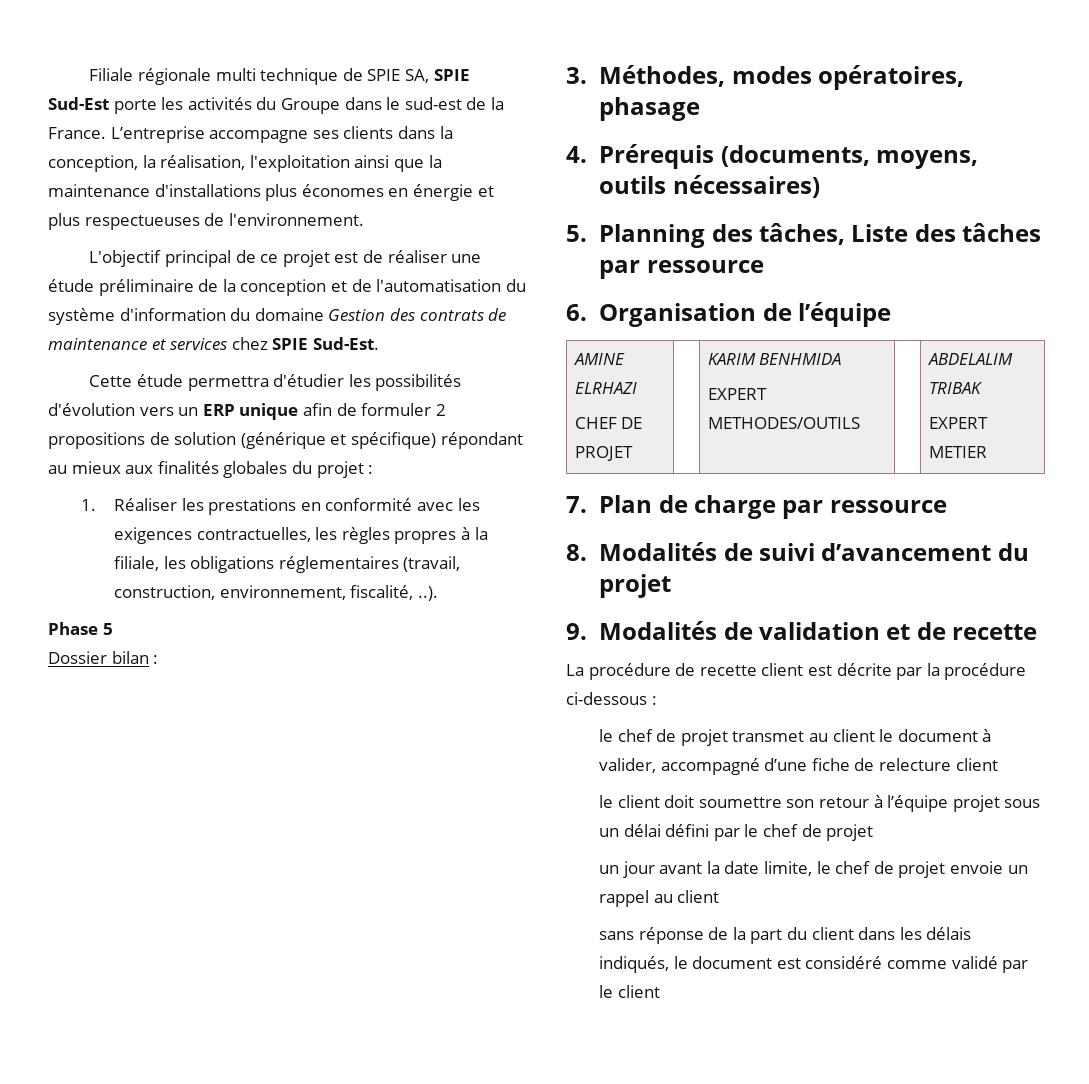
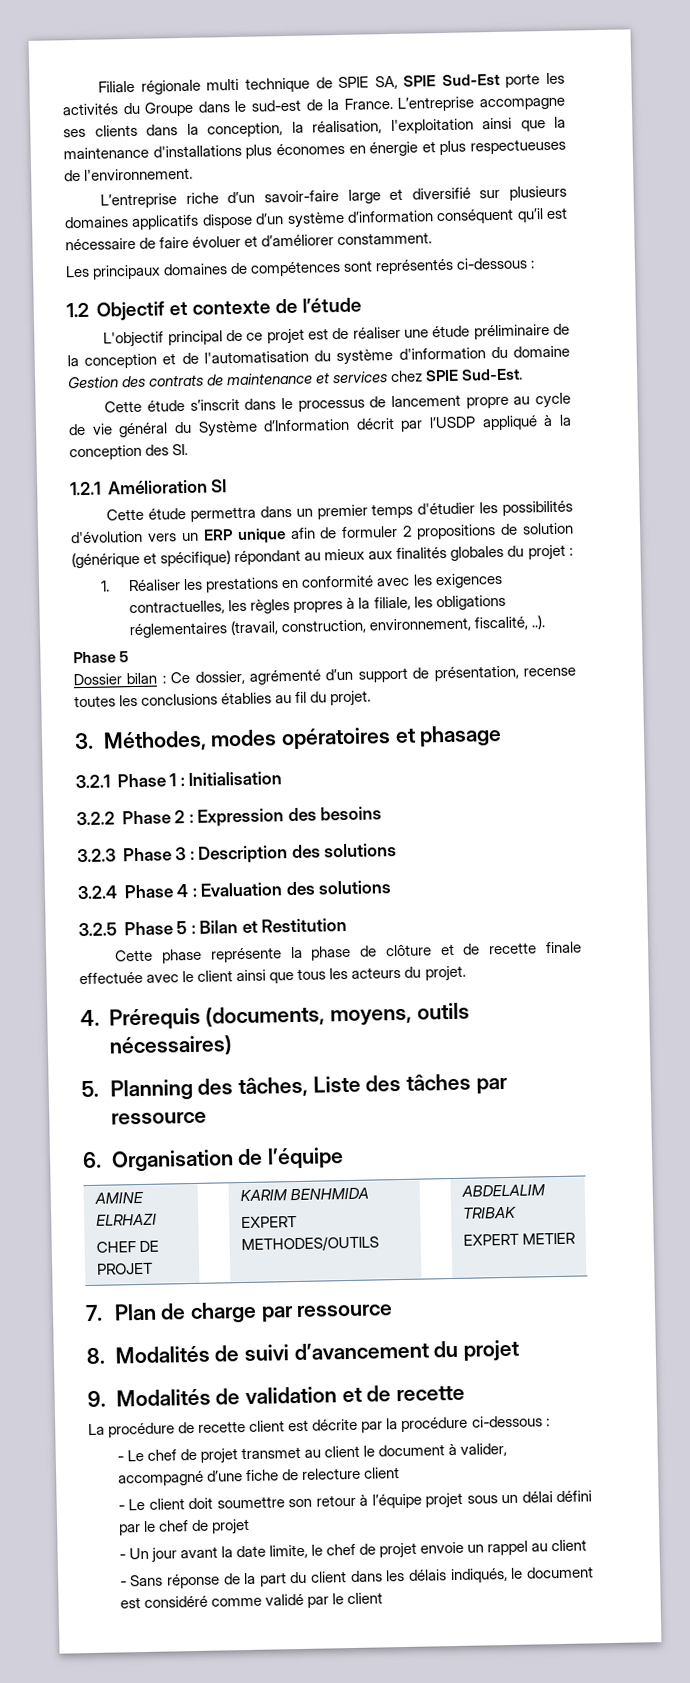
(364, 219) none -> [100,185,567,209] [64,207,568,230] [65,232,433,251] [65,257,536,280] [66,297,363,321] // L’entreprise riche d’un savoir-faire large et diversifié sur plusieurs domaines applicatifs dispose d’un système d’information conséquent qu’il est nécessaire de faire évoluer et d’améliorer constamment. // Les principaux domaines de compétences sont représentés ci-dessous : // 1.2 Objectif et contexte de l’étude
(379, 343) none -> [104,392,571,413] [68,414,572,438] [69,443,189,461] [70,479,228,496] // Cette étude s’inscrit dans le processus de lancement propre au cycle de vie général du Système d’Information décrit par l’USDP appliqué à la conception des SI. // 1.2.1 Amélioration SI
(269, 383) none -> [259,503,414,520] dans un premier temps
(159, 659) none -> [170,665,576,685] [74,690,372,708] Ce dossier, agrémenté d’un support de présentation, recense toutes les conclusions établies au fil du projet.
[817,65,964,90] opératoires, -> [280,727,416,751] opératoires et
(701, 109) none -> [75,771,283,789] [76,806,383,827] [77,843,398,864] [77,880,392,900] [78,917,348,937] [115,941,583,964] [79,965,466,985] // 3.2.1 Phase 1 : Initialisation // 3.2.2 Phase 2 : Expression des besoins // 3.2.3 Phase 3 : Description des solutions // 3.2.4 Phase 4 : Evaluation des solutions // 3.2.5 Phase 5 : Bilan et Restitution // Cette phase représente la phase de clôture et de recette finale effectuée avec le client ainsi que tous les acteurs du projet.
[599,729,614,742] le -> [116,1449,144,1462] - Le
[599,795,614,808] le -> [117,1498,146,1511] - Le
[599,865,620,874] un -> [118,1547,149,1560] - Un
[599,931,635,940] sans -> [119,1574,164,1587] - Sans

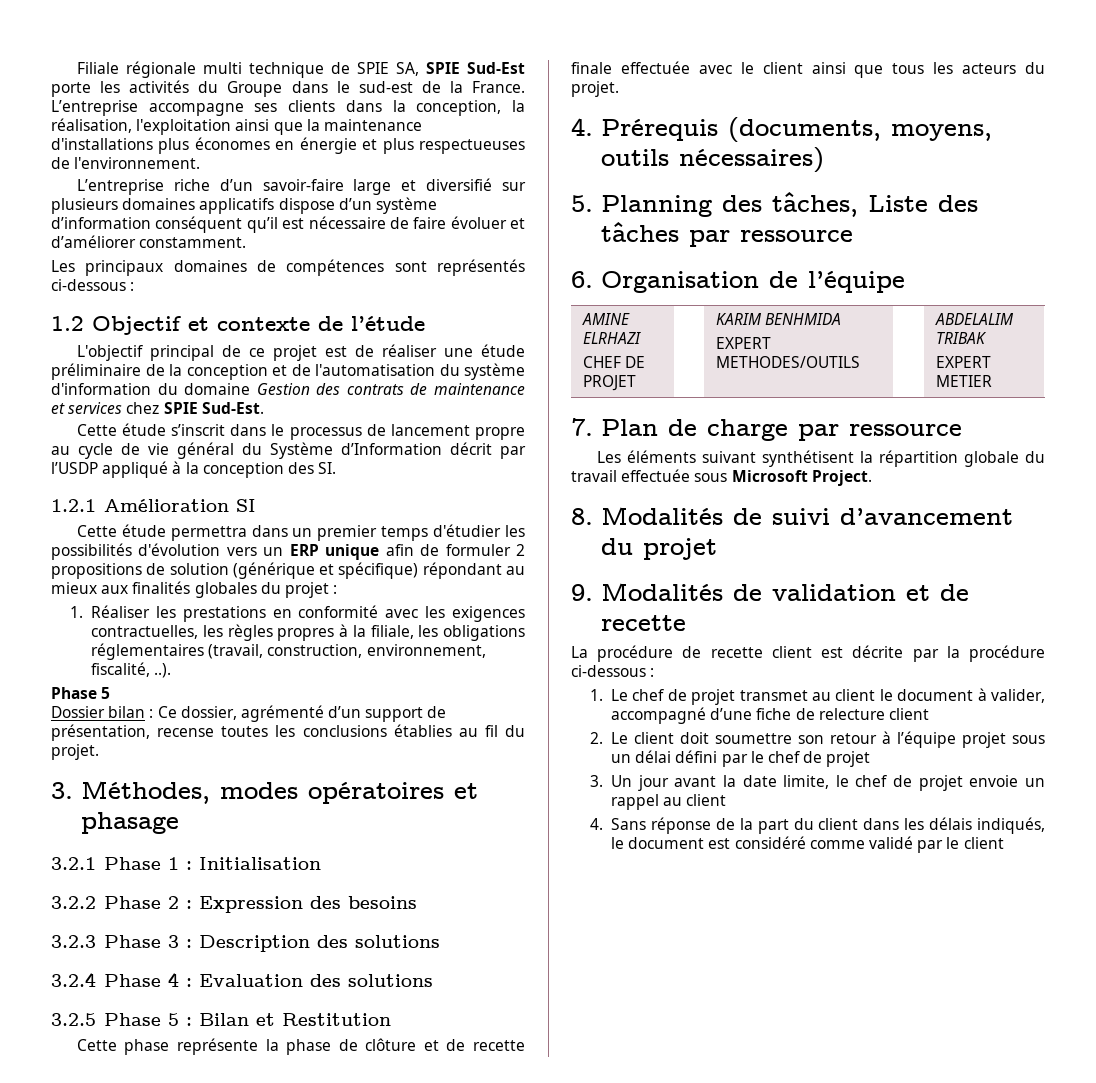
(394, 1311) none -> [596,450,1045,467] [571,469,872,486] // Les éléments suivant synthétisent la répartition globale du travail effectuée sous Microsoft Project.
[116,1456,124,1462] - -> [590,689,604,701] 1.
[117,1505,125,1511] - -> [590,732,604,744] 2.
[118,1554,126,1560] - -> [590,775,604,787] 3.
[119,1581,127,1587] - -> [590,818,604,830] 4.

